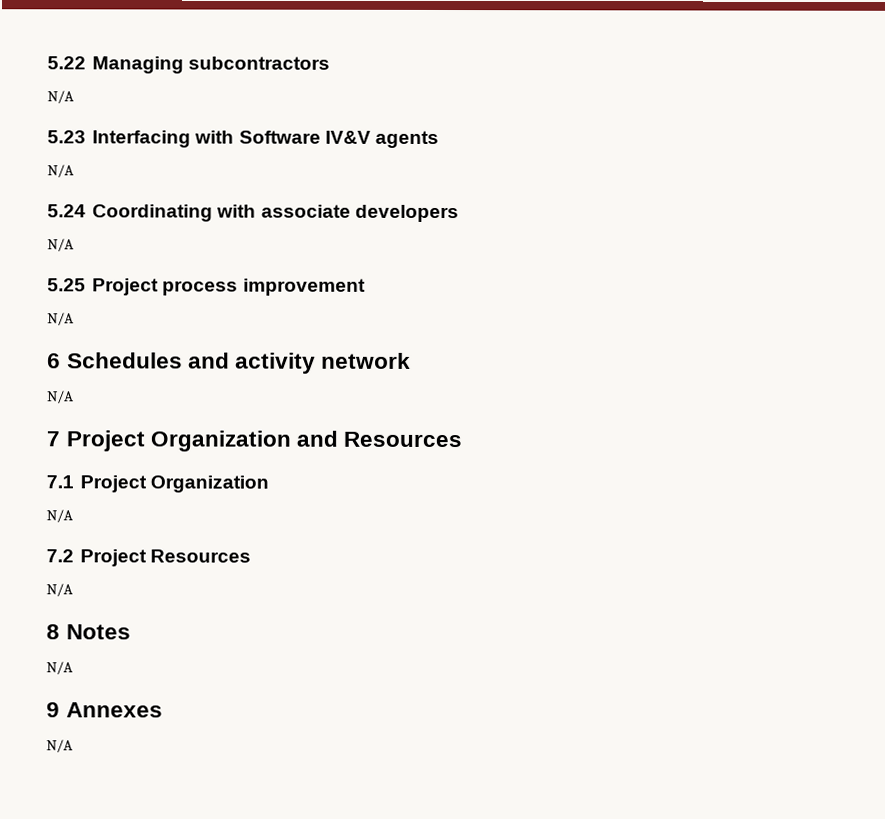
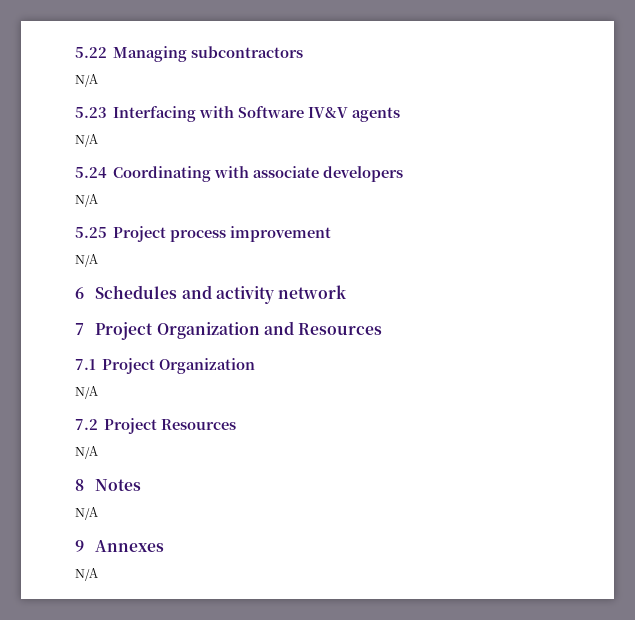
[47,390,74,404] // N/A -> (347, 292) none

